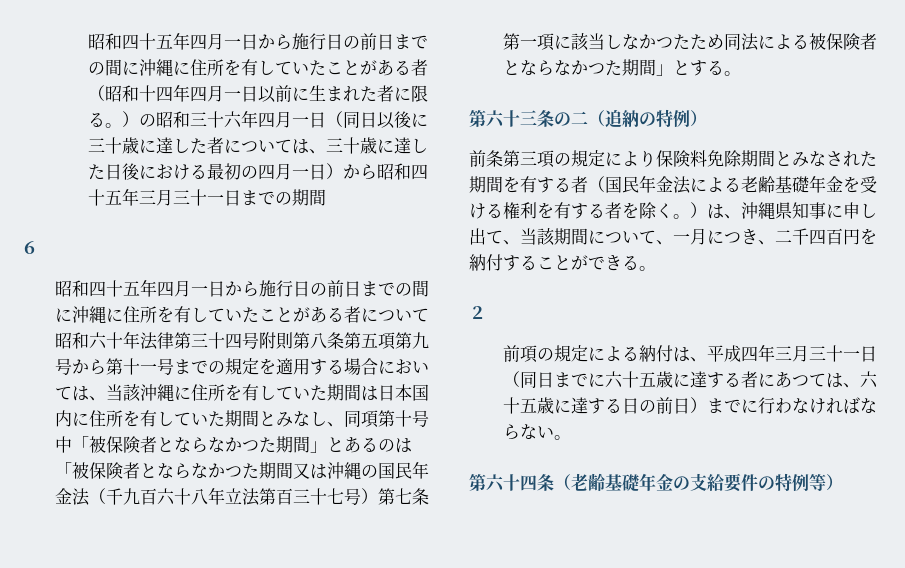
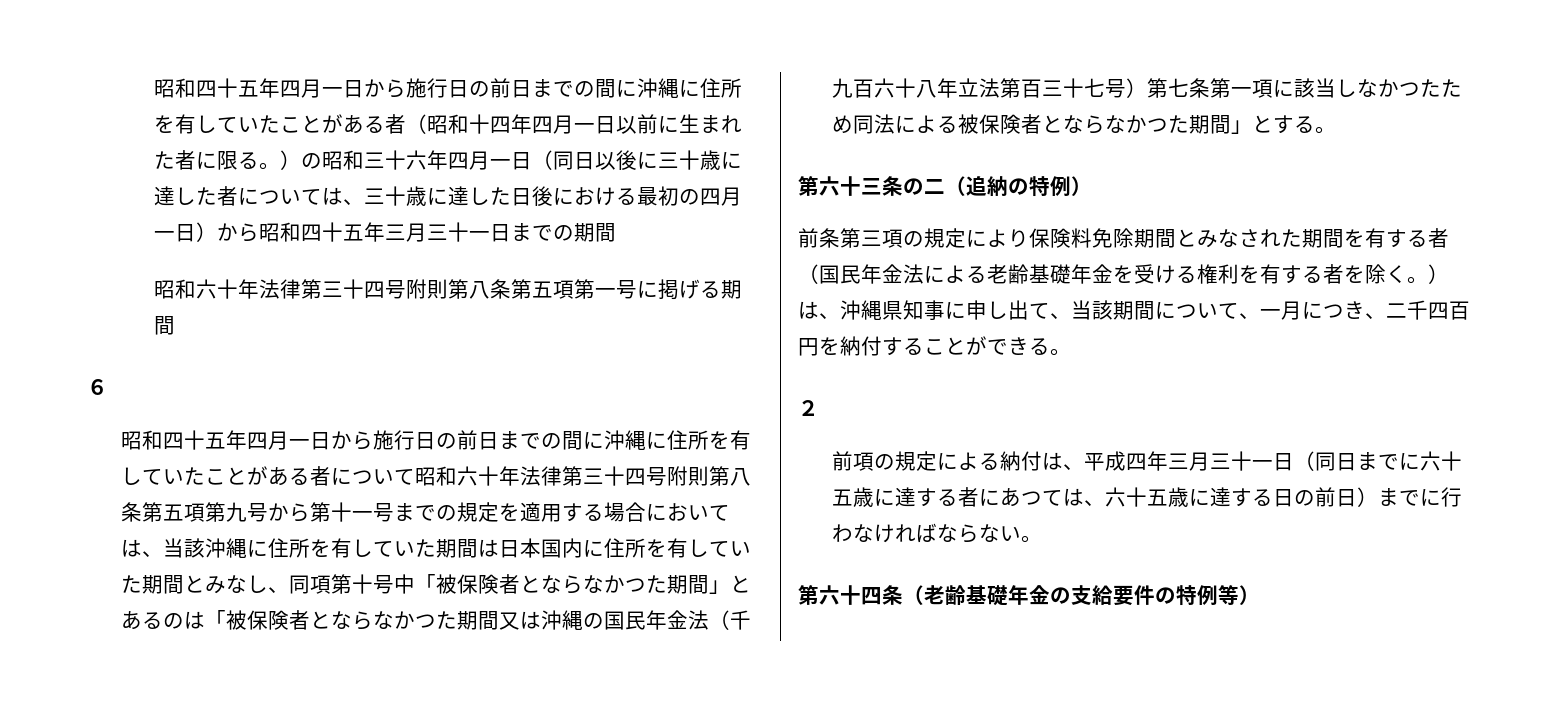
(327, 197) none -> [154,279,743,300] [154,316,176,335] // 昭和六十年法律第三十四号附則第八条第五項第一号に掲げる期間

